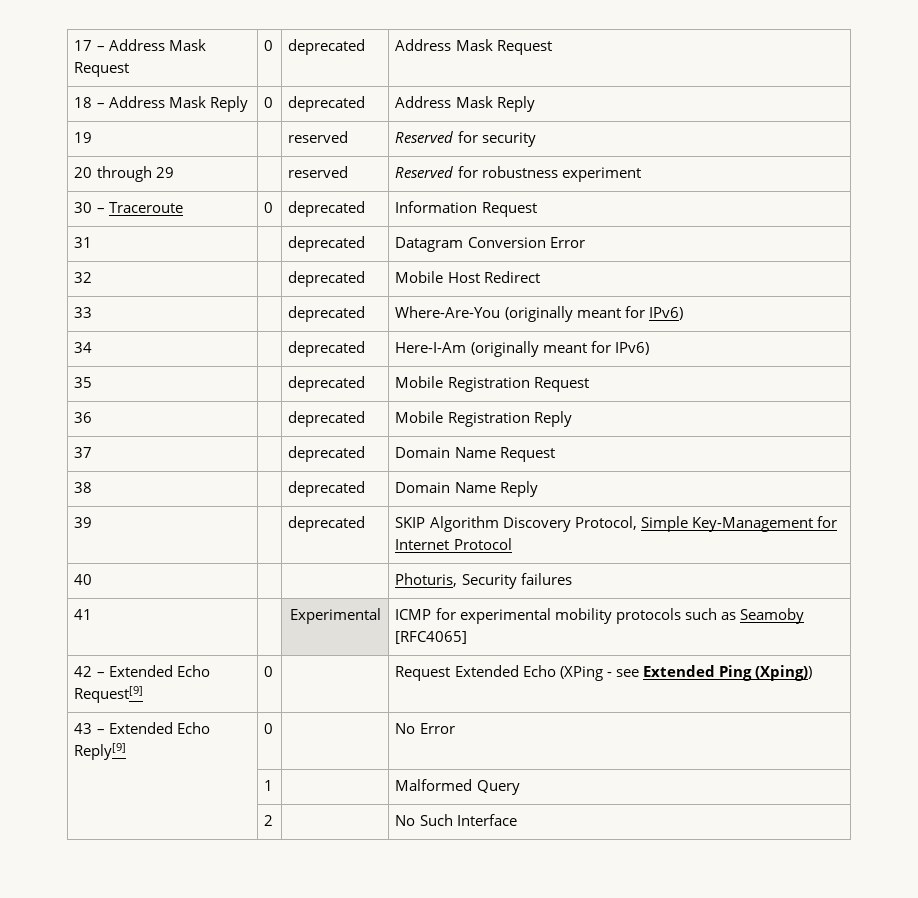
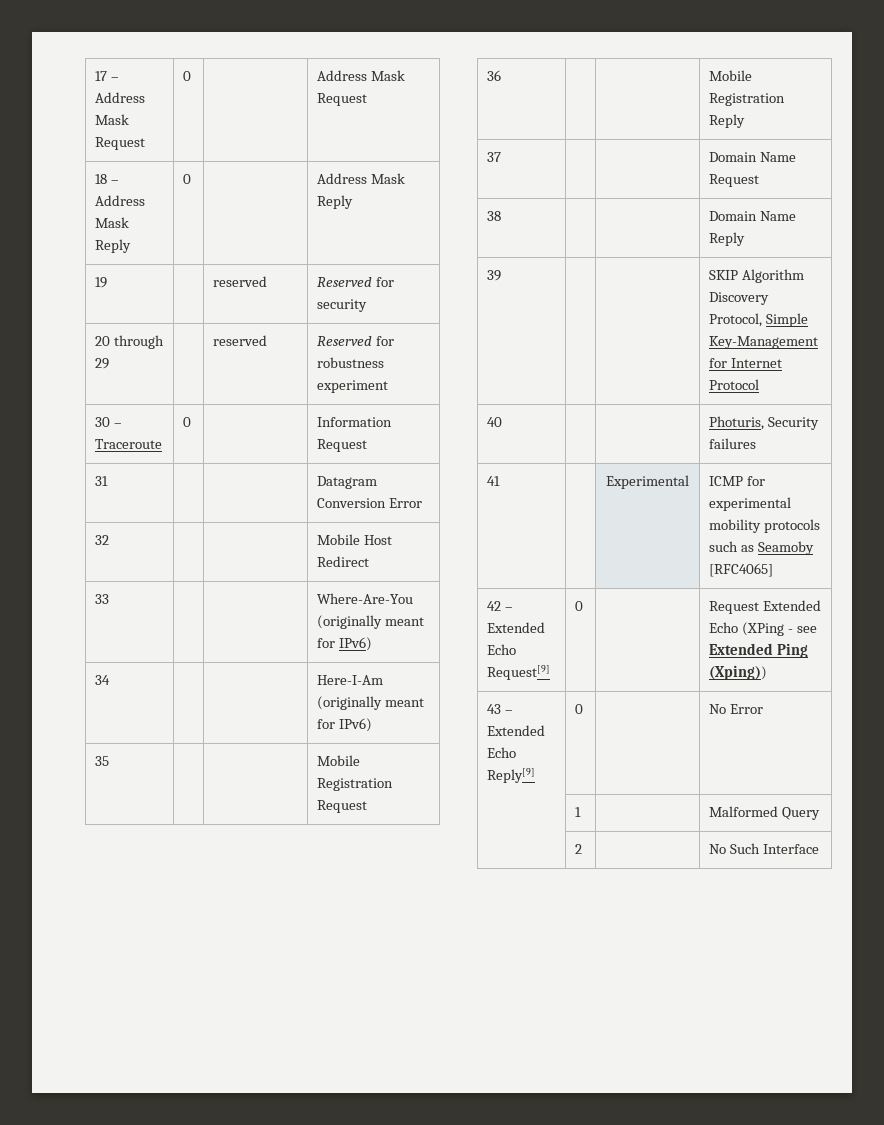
[288,39,366,55] deprecated -> (192, 76) none
[288,96,366,112] deprecated -> (192, 179) none
[288,201,366,217] deprecated -> (192, 422) none
[288,236,366,252] deprecated -> (109, 481) none
[288,271,366,287] deprecated -> (110, 540) none
[288,306,366,322] deprecated -> (110, 599) none
[288,341,366,357] deprecated -> (111, 680) none
[288,376,366,392] deprecated -> (110, 761) none
[288,411,366,427] deprecated -> (502, 75) none
[288,446,366,462] deprecated -> (502, 157) none
[288,481,366,497] deprecated -> (502, 216) none
[288,516,366,532] deprecated -> (502, 275) none

